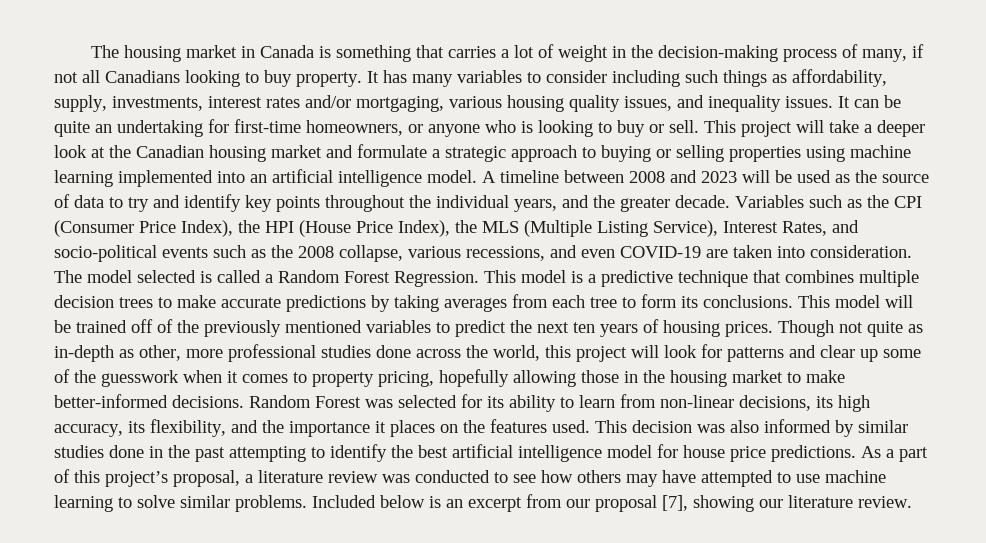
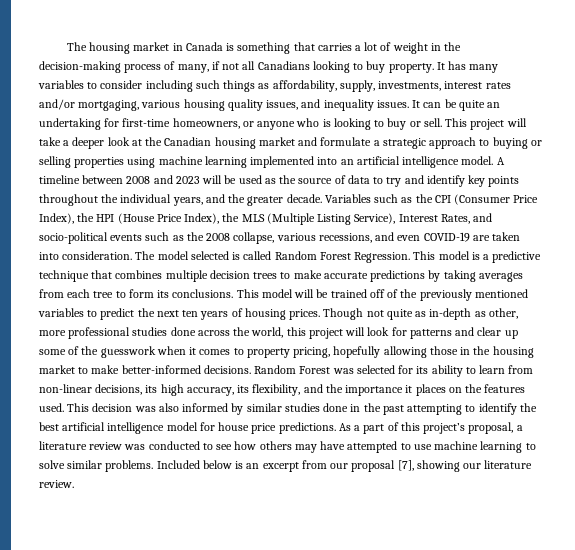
[265,274,273,283] a -> (272, 255) none

